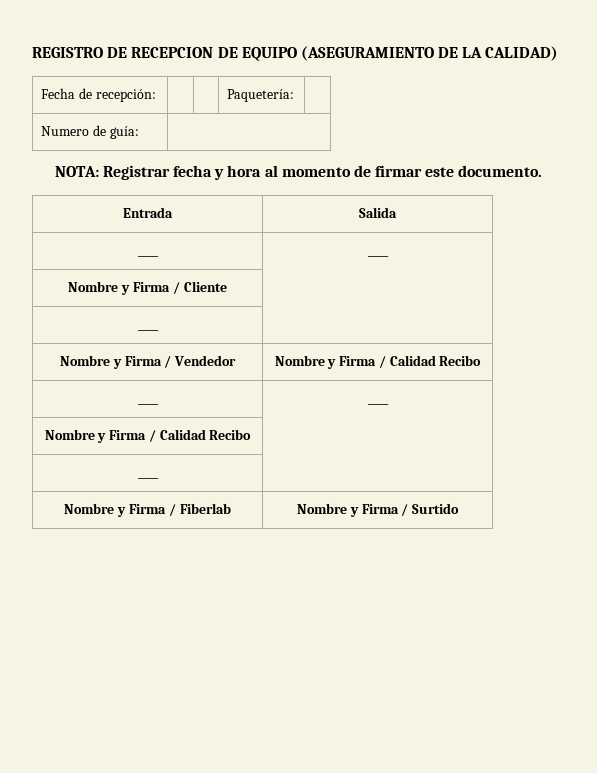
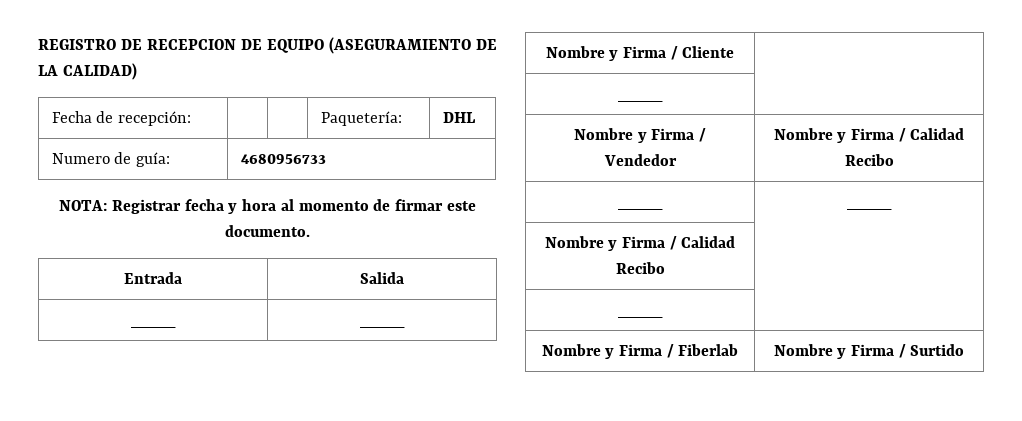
(294, 95) none -> [442,112,475,123] DHL
(139, 132) none -> [240,154,326,164] 4680956733

